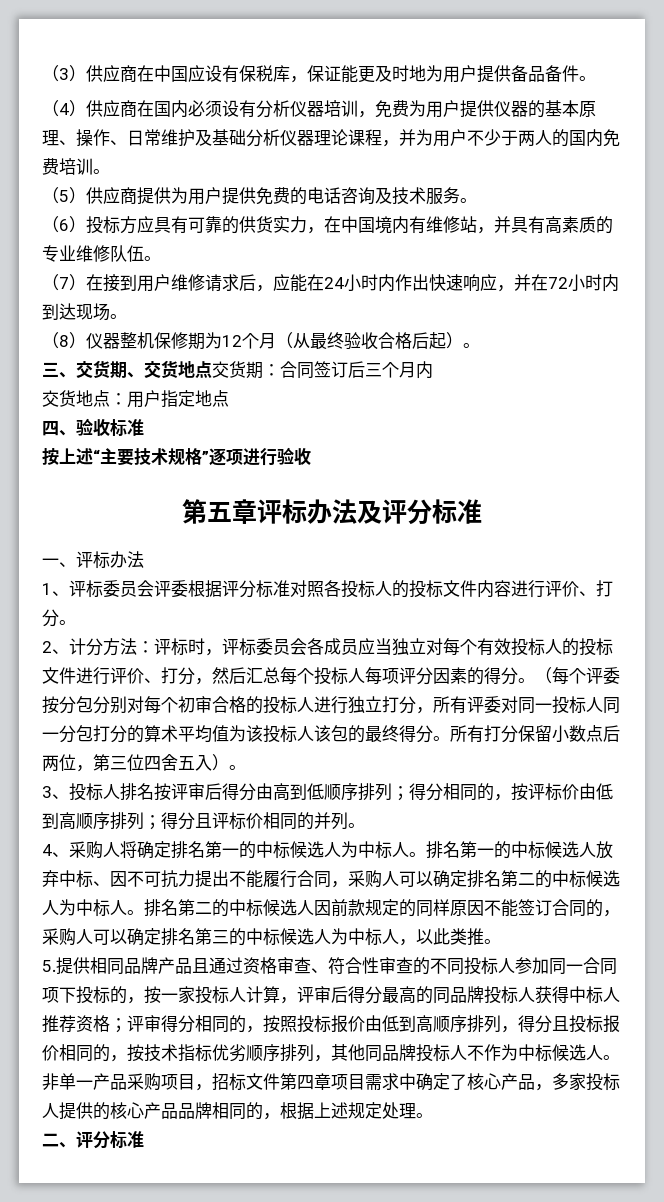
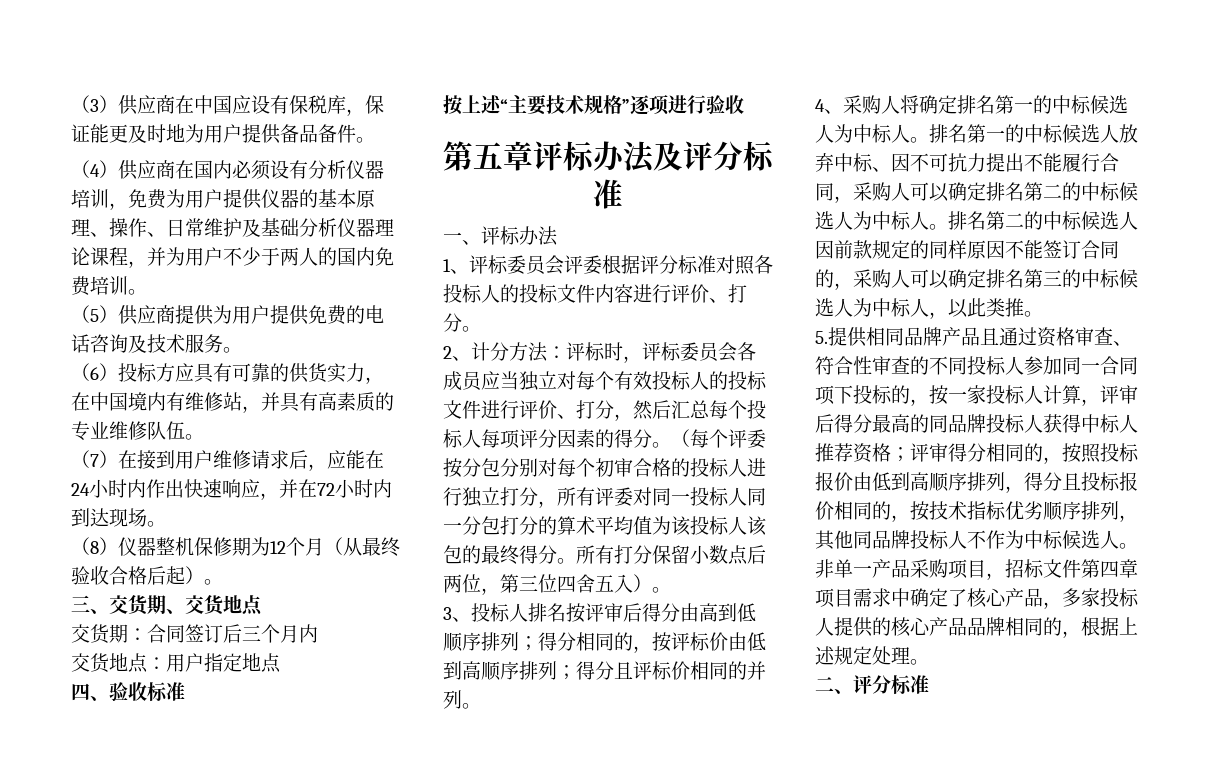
(212, 369) none -> (263, 605) //

